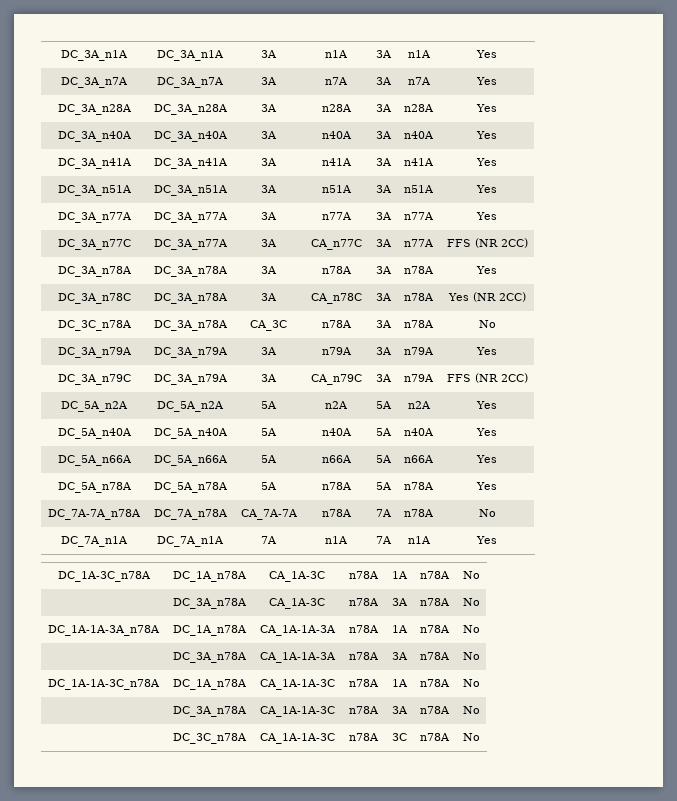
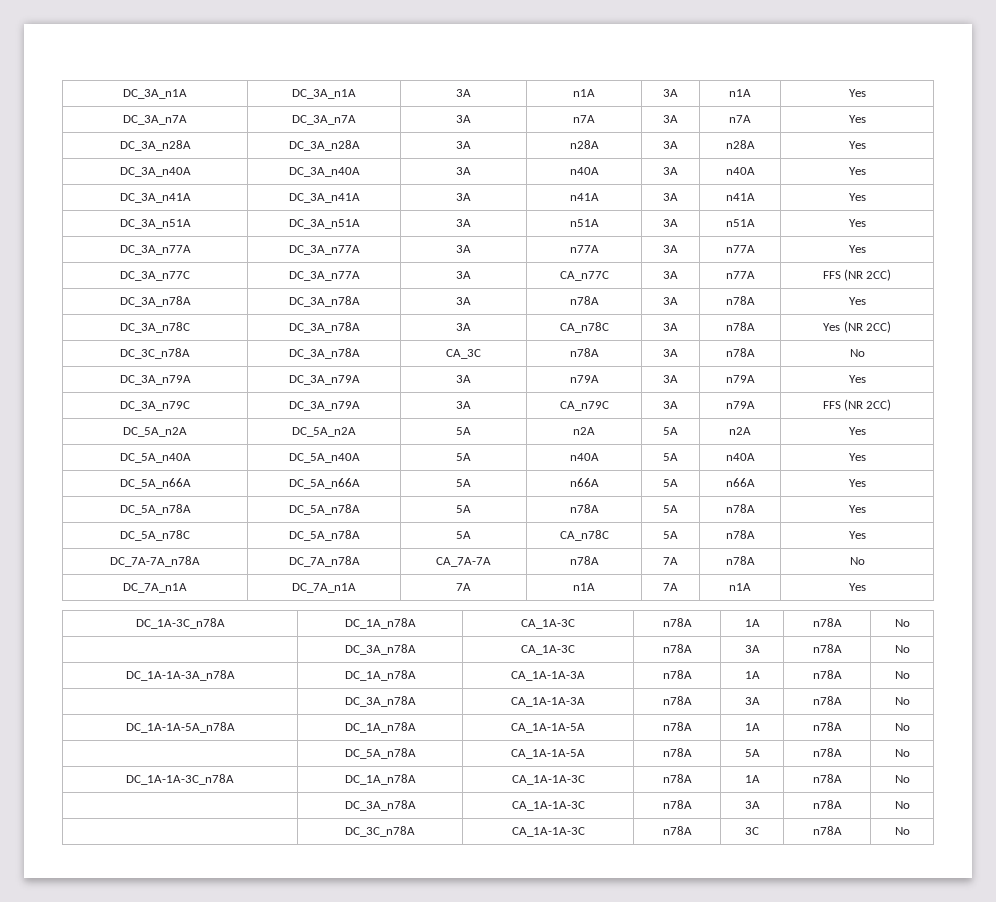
(497, 486) none -> [120,530,190,541] [288,530,360,541] [456,531,471,539] [559,530,609,541] [663,531,678,539] [725,530,755,539] [848,531,866,539] // DC_5A_n78C | DC_5A_n78A | 5A | CA_n78C | 5A | n78A | Yes
(480, 656) none -> [125,722,235,733] [344,722,416,733] [511,723,585,733] [662,722,692,731] [744,723,760,731] [812,722,842,731] [894,723,910,731] [344,748,416,759] [511,749,585,759] [662,748,692,757] [744,749,760,757] [812,748,842,757] [894,749,910,757] // DC_1A-1A-5A_n78A | DC_1A_n78A | CA_1A-1A-5A | n78A | 1A | n78A | No // | DC_5A_n78A | CA_1A-1A-5A | n78A | 5A | n78A | No

